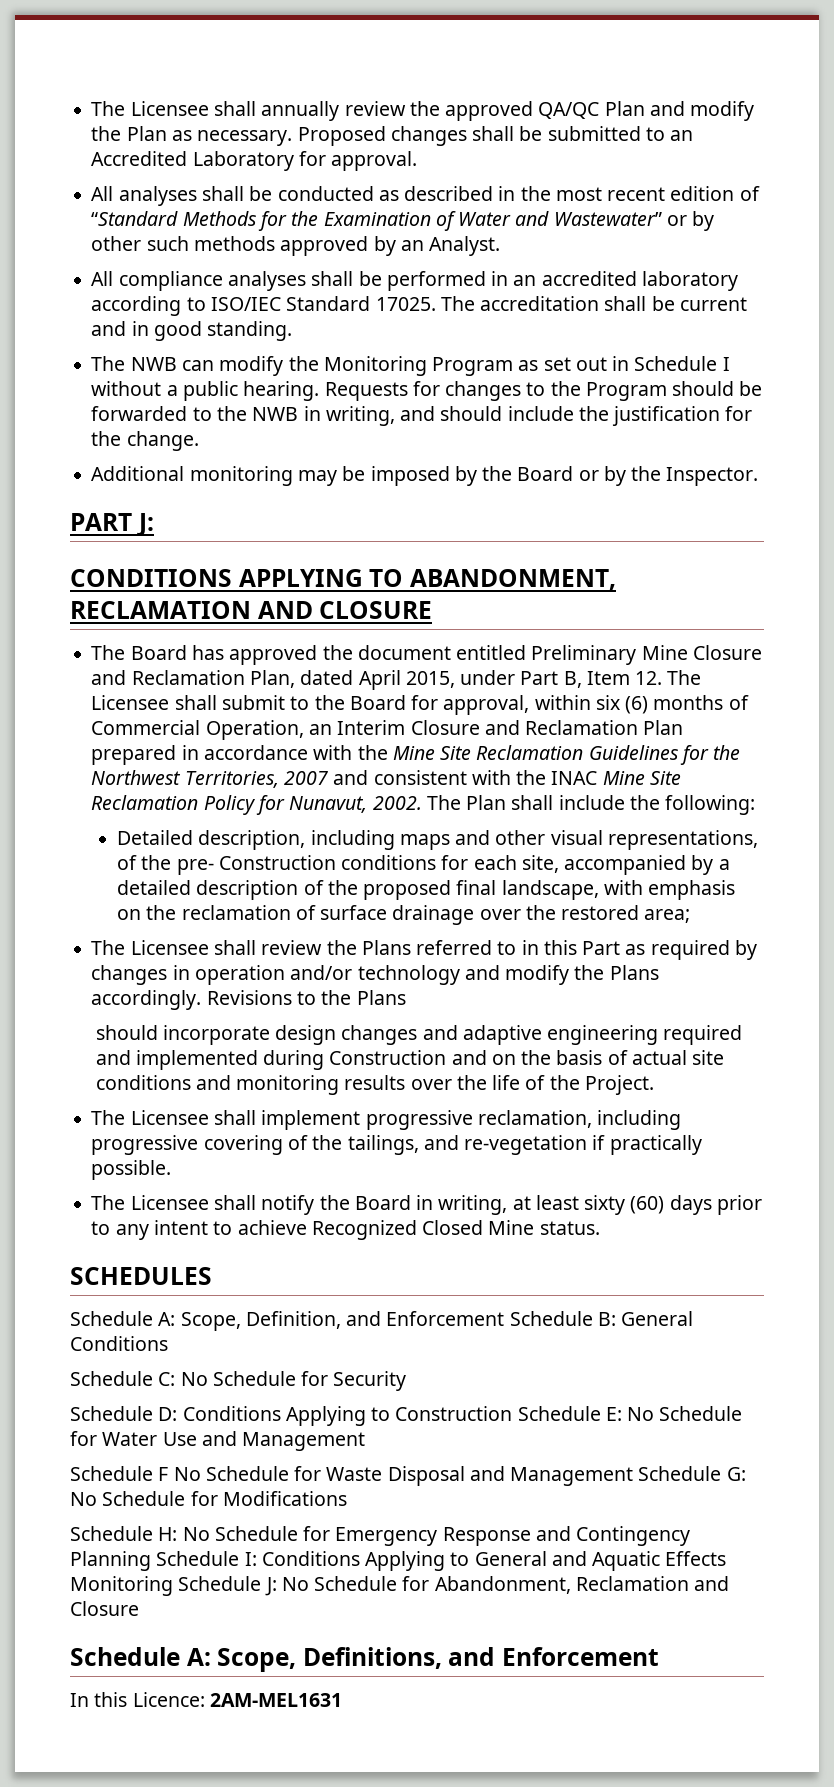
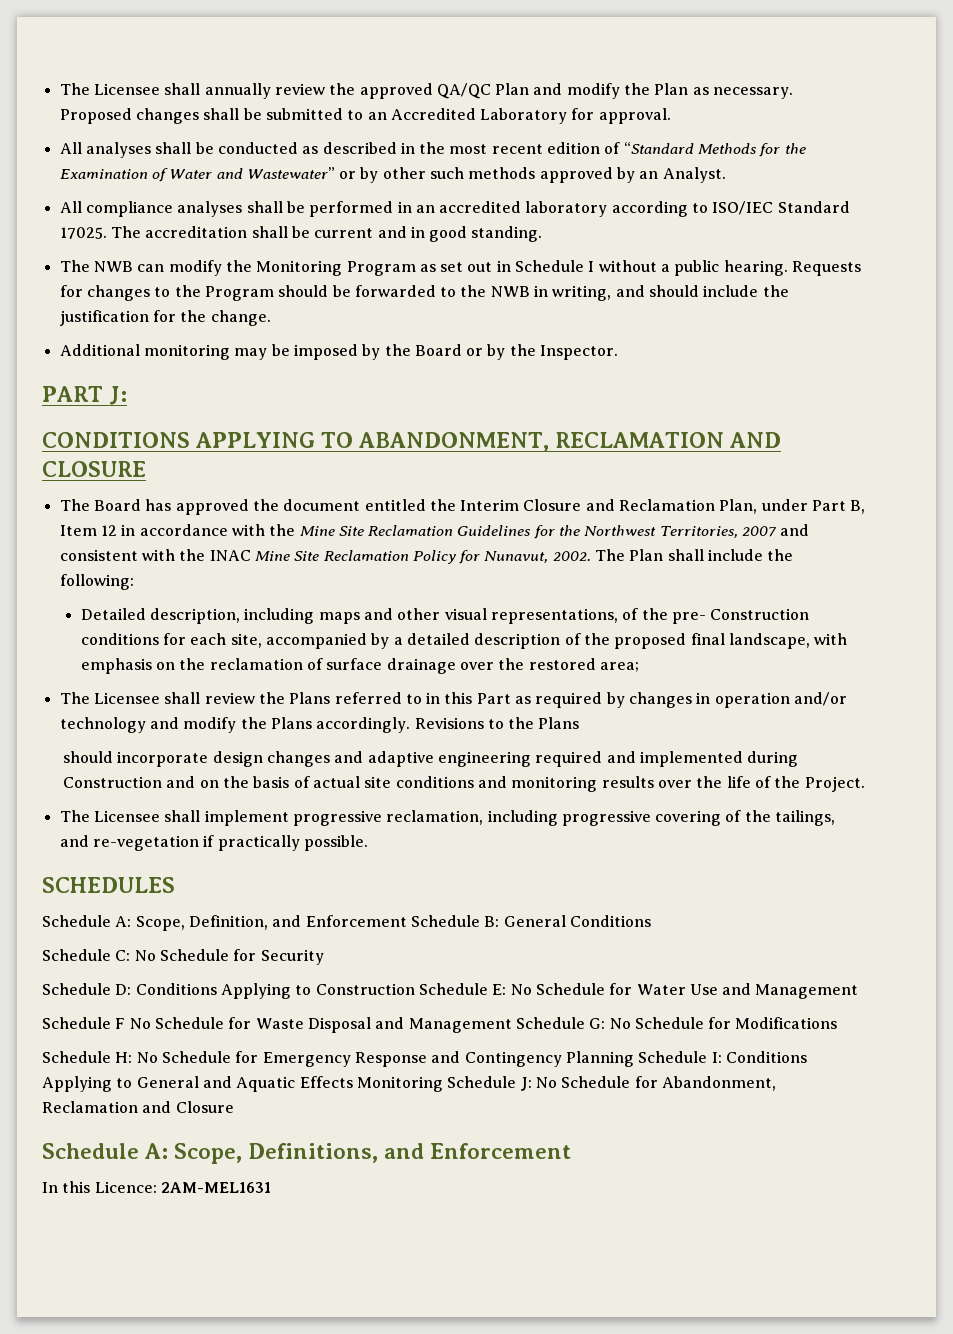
[531,645,688,665] Preliminary Mine -> [429,499,520,511] the Interim
[300,670,455,690] dated April 2015, -> (758, 506) none
[635,670,702,685] [91,695,749,715] [91,720,684,740] [91,745,177,765] 12. The Licensee shall submit to the Board for approval, within six (6) months of Commercial Operation, an Interim Closure and Reclamation Plan prepared -> [100,525,117,536] 12
[91,1195,762,1215] [91,1220,600,1240] // The Licensee shall notify the Board in writing, at least sixty (60) days prior to any intent to achieve Recognized Closed Mine status. -> (368, 843) none

